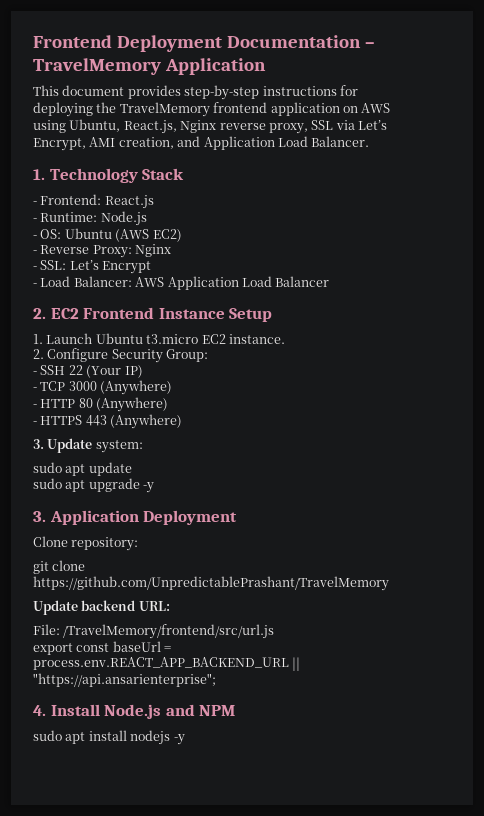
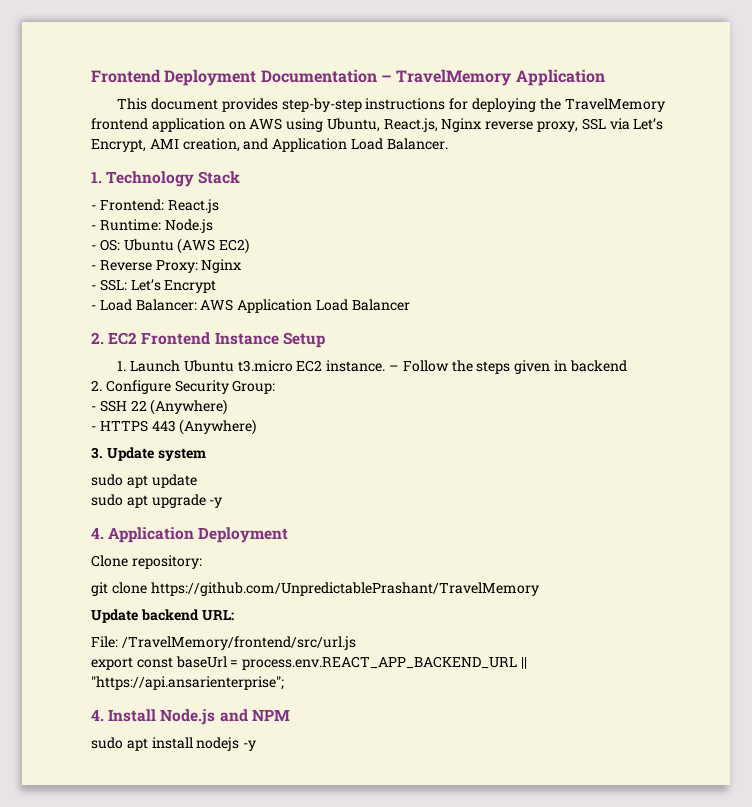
(285, 339) none -> [389,360,627,374] – Follow the steps given in backend
[86,365,143,378] [33,380,173,395] [33,398,93,408] (Your IP) // - TCP 3000 (Anywhere) // - HTTP 80 -> (147, 405) none
[95,440,143,453] system: -> [157,448,206,461] system
[33,511,46,522] 3. -> [91,527,104,539] 4.

